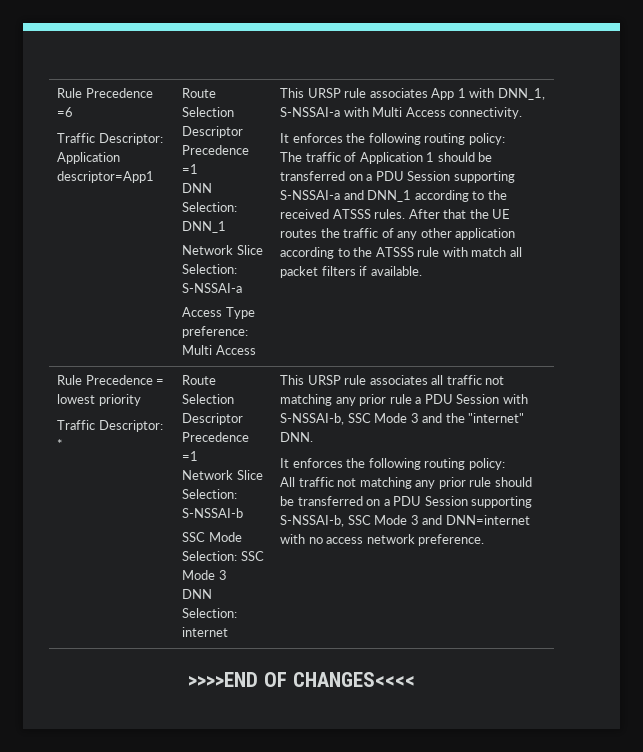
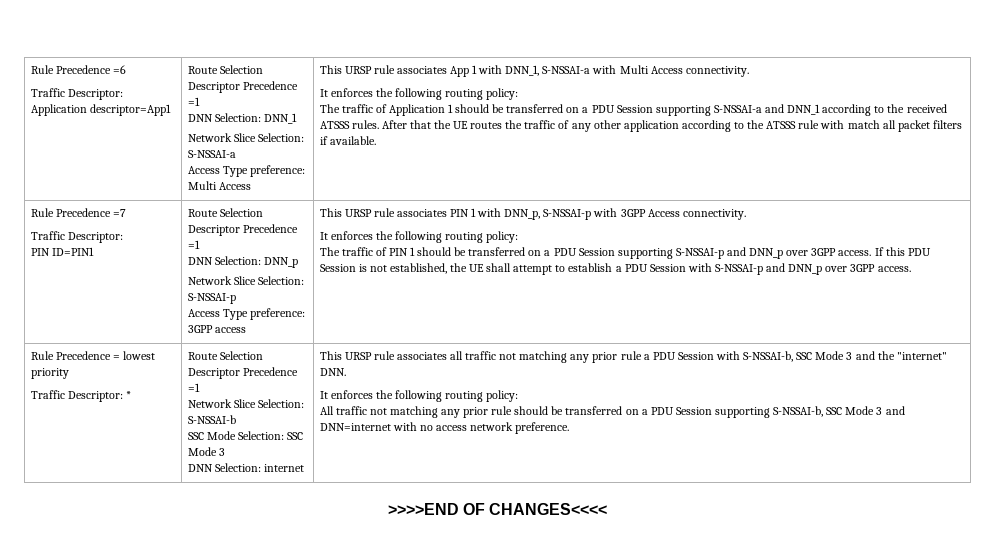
(422, 271) none -> [30,208,126,217] [30,231,123,243] [30,247,94,256] [187,208,263,217] [187,224,298,236] [187,240,200,249] [187,256,298,268] [187,276,304,285] [187,293,236,304] [187,308,305,320] [187,325,246,333] [319,208,746,220] [319,231,519,243] [319,247,931,259] [319,263,911,275] // Rule Precedence =7 // Traffic Descriptor: // PIN ID=PIN1 | Route Selection Descriptor Precedence =1 // DNN Selection: DNN_p // Network Slice Selection: S-NSSAI-p // Access Type preference: 3GPP access | This URSP rule associates PIN 1 with DNN_p, S-NSSAI-p with 3GPP Access connectivity. // It enforces the following routing policy: // The traffic of PIN 1 should be transferred on a PDU Session supporting S-NSSAI-p and DNN_p over 3GPP access. If this PDU Session is not established, the UE shall attempt to establish a PDU Session with S-NSSAI-p and DNN_p over 3GPP access.

